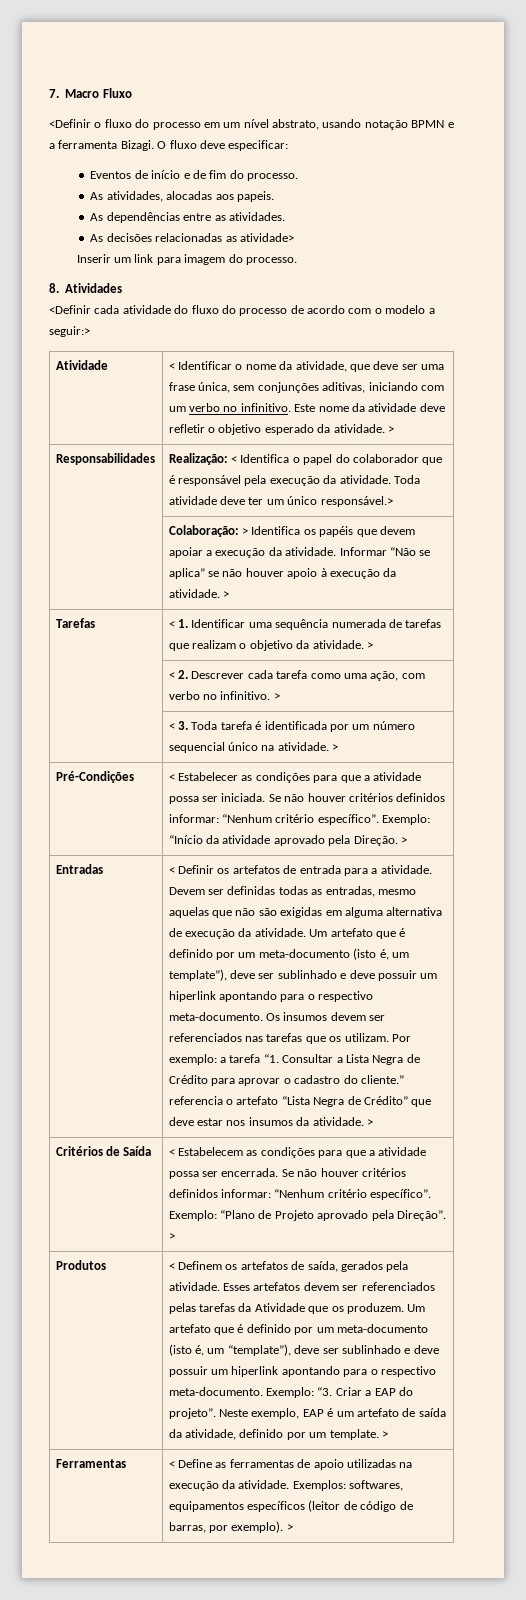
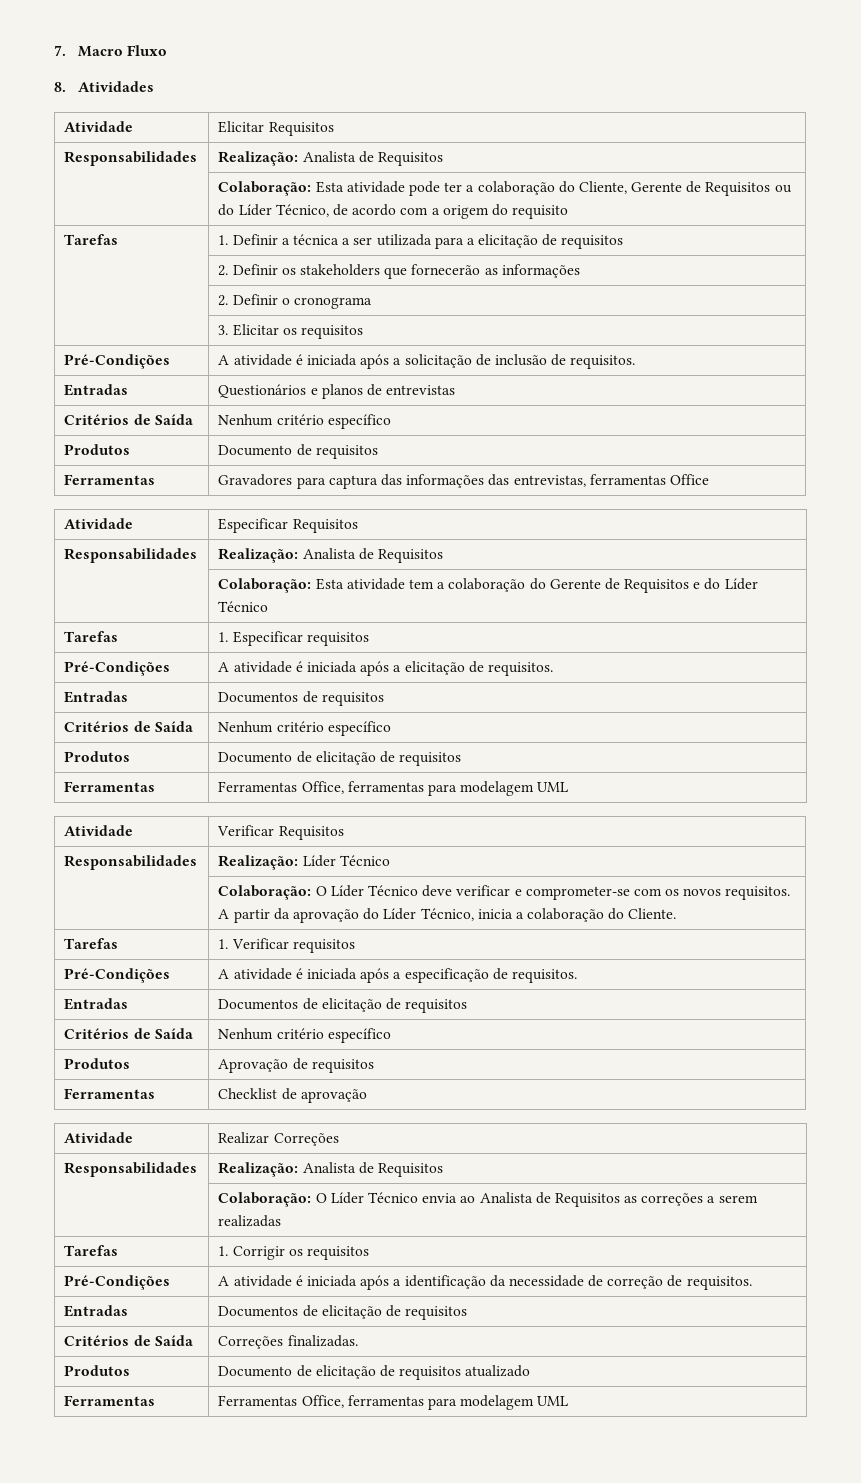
[49,119,454,130] [49,140,289,151] [90,170,299,181] [90,191,274,202] [90,212,285,223] [90,233,294,242] [76,254,297,265] [49,283,123,293] [49,305,435,316] [49,326,90,337] [55,360,108,370] [168,361,445,372] [168,382,444,393] [168,403,445,412] [168,424,394,435] [55,453,155,465] [168,453,443,465] [168,475,420,486] [168,496,393,507] [168,525,415,537] [168,547,431,558] [168,568,397,579] [168,589,230,598] [55,618,95,628] [168,619,442,630] [168,640,373,651] [168,670,425,681] [168,691,280,700] [168,721,415,732] [168,742,339,753] [55,771,134,783] [168,772,422,783] [168,793,446,804] [168,814,431,825] [168,835,407,846] [55,864,103,874] [168,865,432,876] [168,886,416,897] [168,907,443,918] [168,928,406,939] [168,948,409,960] [168,969,438,981] [168,991,374,1002] [168,1012,386,1021] [168,1033,411,1044] [168,1054,420,1065] [168,1075,404,1086] [168,1096,432,1107] [168,1117,373,1126] [55,1146,152,1156] [168,1147,427,1158] [168,1168,406,1179] [168,1189,432,1200] [168,1210,446,1221] [168,1233,175,1240] [55,1260,106,1270] [168,1261,409,1272] [168,1282,435,1291] [168,1303,426,1314] [168,1324,428,1335] [168,1344,439,1356] [168,1366,436,1377] [168,1387,413,1398] [168,1408,446,1419] [168,1429,388,1440] [55,1459,126,1468] [168,1459,413,1470] [168,1480,404,1491] [168,1500,413,1512] [168,1521,293,1533] <Definir o fluxo do processo em um nível abstrato, usando notação BPMN e a ferramenta Bizagi. O fluxo deve especificar: // Eventos de início e de fim do processo. // As atividades, alocadas aos papeis. // As dependências entre as atividades. // As decisões relacionadas as atividade> // Inserir um link para imagem do processo. // 8. Atividades // <Definir cada atividade do fluxo do processo de acordo com o modelo a seguir:> // Atividade | < Identificar o nome da atividade, que deve ser uma frase única, sem conjunções aditivas, iniciando com um verbo no infinitivo. Este nome da atividade deve refletir o objetivo esperado da atividade. > // Responsabilidades | Realização: < Identifica o papel do colaborador que é responsável pela execução da atividade. Toda atividade deve ter um único responsável.> // | Colaboração: > Identifica os papéis que devem apoiar a execução da atividade. Informar “Não se aplica” se não houver apoio à execução da atividade. > // Tarefas | < 1. Identificar uma sequência numerada de tarefas que realizam o objetivo da atividade. > // | < 2. Descrever cada tarefa como uma ação, com verbo no infinitivo. > // | < 3. Toda tarefa é identificada por um número sequencial único na atividade. > // Pré-Condições | < Estabelecer as condições para que a atividade possa ser iniciada. Se não houver critérios definidos informar: “Nenhum critério específico”. Exemplo: “Início da atividade aprovado pela Direção. > // Entradas | < Definir os artefatos de entrada para a atividade. Devem ser definidas todas as entradas, mesmo aquelas que não são exigidas em alguma alternativa de execução da atividade. Um artefato que é definido por um meta-documento (isto é, um template”), deve ser sublinhado e deve possuir um hiperlink apontando para o respectivo meta-documento. Os insumos devem ser referenciados nas tarefas que os utilizam. Por exemplo: a tarefa “1. Consultar a Lista Negra de Crédito para aprovar o cadastro do cliente.” referencia o artefato “Lista Negra de Crédito” que deve estar nos insumos da atividade. > // Critérios de Saída | < Estabelecem as condições para que a atividade possa ser encerrada. Se não houver critérios definidos informar: “Nenhum critério específico”. Exemplo: “Plano de Projeto aprovado pela Direção”. > // Produtos | < Definem os artefatos de saída, gerados pela atividade. Esses artefatos devem ser referenciados pelas tarefas da Atividade que os produzem. Um artefato que é definido por um meta-documento (isto é, um “template”), deve ser sublinhado e deve possuir um hiperlink apontando para o respectivo meta-documento. Exemplo: “3. Criar a EAP do projeto”. Neste exemplo, EAP é um artefato de saída da atividade, definido por um template. > // Ferramentas | < Define as ferramentas de apoio utilizadas na execução da atividade. Exemplos: softwares, equipamentos específicos (leitor de código de barras, por exemplo). > -> [54,81,154,92] [64,121,134,132] [218,121,334,136] [64,151,198,166] [218,151,443,166] [218,181,792,196] [218,204,569,219] [64,234,119,245] [218,234,624,249] [218,264,580,279] [218,294,372,309] [218,324,363,339] [64,354,171,369] [218,354,636,369] [64,384,129,396] [218,384,456,399] [64,414,193,425] [218,414,391,429] [64,444,131,455] [218,444,378,459] [64,474,156,485] [218,474,709,489] [64,518,134,529] [218,518,358,533] [64,548,198,563] [218,548,443,563] [218,578,758,593] [218,601,269,612] [64,631,119,642] [218,631,369,646] [64,661,171,676] [218,661,553,676] [64,691,129,703] [218,691,384,706] [64,721,193,732] [218,721,391,736] [64,751,131,762] [218,751,462,766] [64,781,156,792] [218,781,569,796] [64,825,134,836] [217,825,344,840] [64,855,198,870] [218,855,390,870] [218,885,791,900] [218,908,677,923] [64,938,119,949] [218,938,355,953] [64,968,171,983] [218,968,577,983] [64,998,129,1010] [218,998,468,1013] [64,1028,193,1039] [218,1028,391,1043] [64,1058,131,1069] [218,1058,374,1073] [64,1088,156,1099] [218,1088,367,1103] [64,1132,134,1143] [218,1132,339,1146] [64,1162,198,1177] [218,1162,443,1177] [218,1192,758,1207] [218,1215,282,1227] [64,1245,119,1256] [218,1246,369,1260] [64,1275,171,1290] [218,1275,752,1290] [64,1305,129,1317] [218,1305,468,1320] [64,1335,193,1346] [218,1335,358,1349] [64,1365,131,1376] [218,1365,531,1380] [64,1395,156,1406] [218,1395,569,1410] 8. Atividades // Atividade | Elicitar Requisitos // Responsabilidades | Realização: Analista de Requisitos // | Colaboração: Esta atividade pode ter a colaboração do Cliente, Gerente de Requisitos ou do Líder Técnico, de acordo com a origem do requisito // Tarefas | 1. Definir a técnica a ser utilizada para a elicitação de requisitos // | 2. Definir os stakeholders que fornecerão as informações // | 2. Definir o cronograma // | 3. Elicitar os requisitos // Pré-Condições | A atividade é iniciada após a solicitação de inclusão de requisitos. // Entradas | Questionários e planos de entrevistas // Critérios de Saída | Nenhum critério específico // Produtos | Documento de requisitos // Ferramentas | Gravadores para captura das informações das entrevistas, ferramentas Office // Atividade | Especificar Requisitos // Responsabilidades | Realização: Analista de Requisitos // | Colaboração: Esta atividade tem a colaboração do Gerente de Requisitos e do Líder Técnico // Tarefas | 1. Especificar requisitos // Pré-Condições | A atividade é iniciada após a elicitação de requisitos. // Entradas | Documentos de requisitos // Critérios de Saída | Nenhum critério específico // Produtos | Documento de elicitação de requisitos // Ferramentas | Ferramentas Office, ferramentas para modelagem UML // Atividade | Verificar Requisitos // Responsabilidades | Realização: Líder Técnico // | Colaboração: O Líder Técnico deve verificar e comprometer-se com os novos requisitos. A partir da aprovação do Líder Técnico, inicia a colaboração do Cliente. // Tarefas | 1. Verificar requisitos // Pré-Condições | A atividade é iniciada após a especificação de requisitos. // Entradas | Documentos de elicitação de requisitos // Critérios de Saída | Nenhum critério específico // Produtos | Aprovação de requisitos // Ferramentas | Checklist de aprovação // Atividade | Realizar Correções // Responsabilidades | Realização: Analista de Requisitos // | Colaboração: O Líder Técnico envia ao Analista de Requisitos as correções a serem realizadas // Tarefas | 1. Corrigir os requisitos // Pré-Condições | A atividade é iniciada após a identificação da necessidade de correção de requisitos. // Entradas | Documentos de elicitação de requisitos // Critérios de Saída | Correções finalizadas. // Produtos | Documento de elicitação de requisitos atualizado // Ferramentas | Ferramentas Office, ferramentas para modelagem UML

